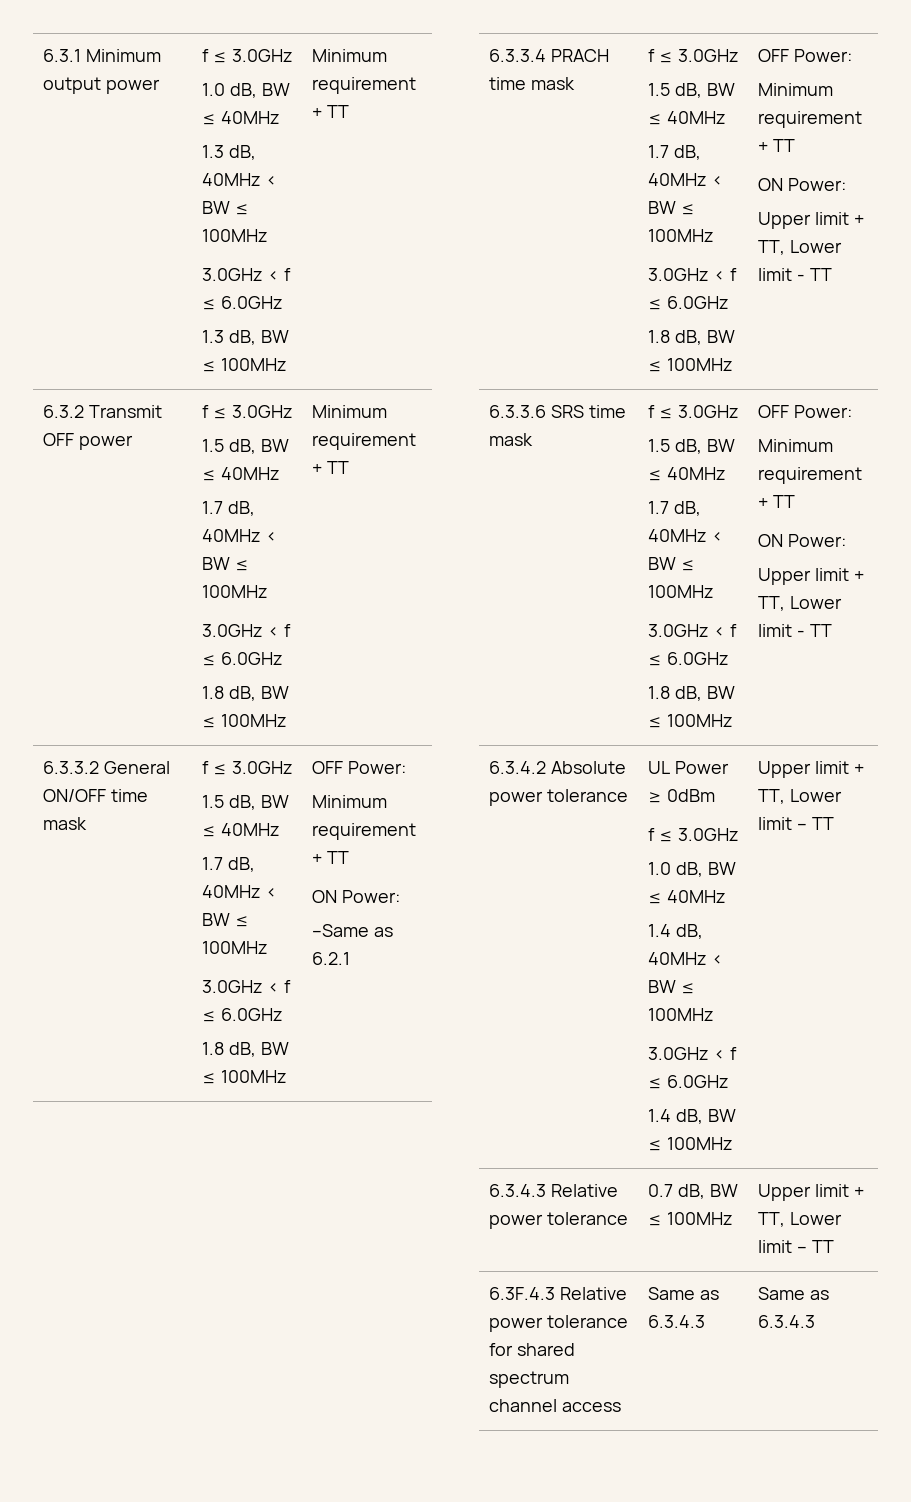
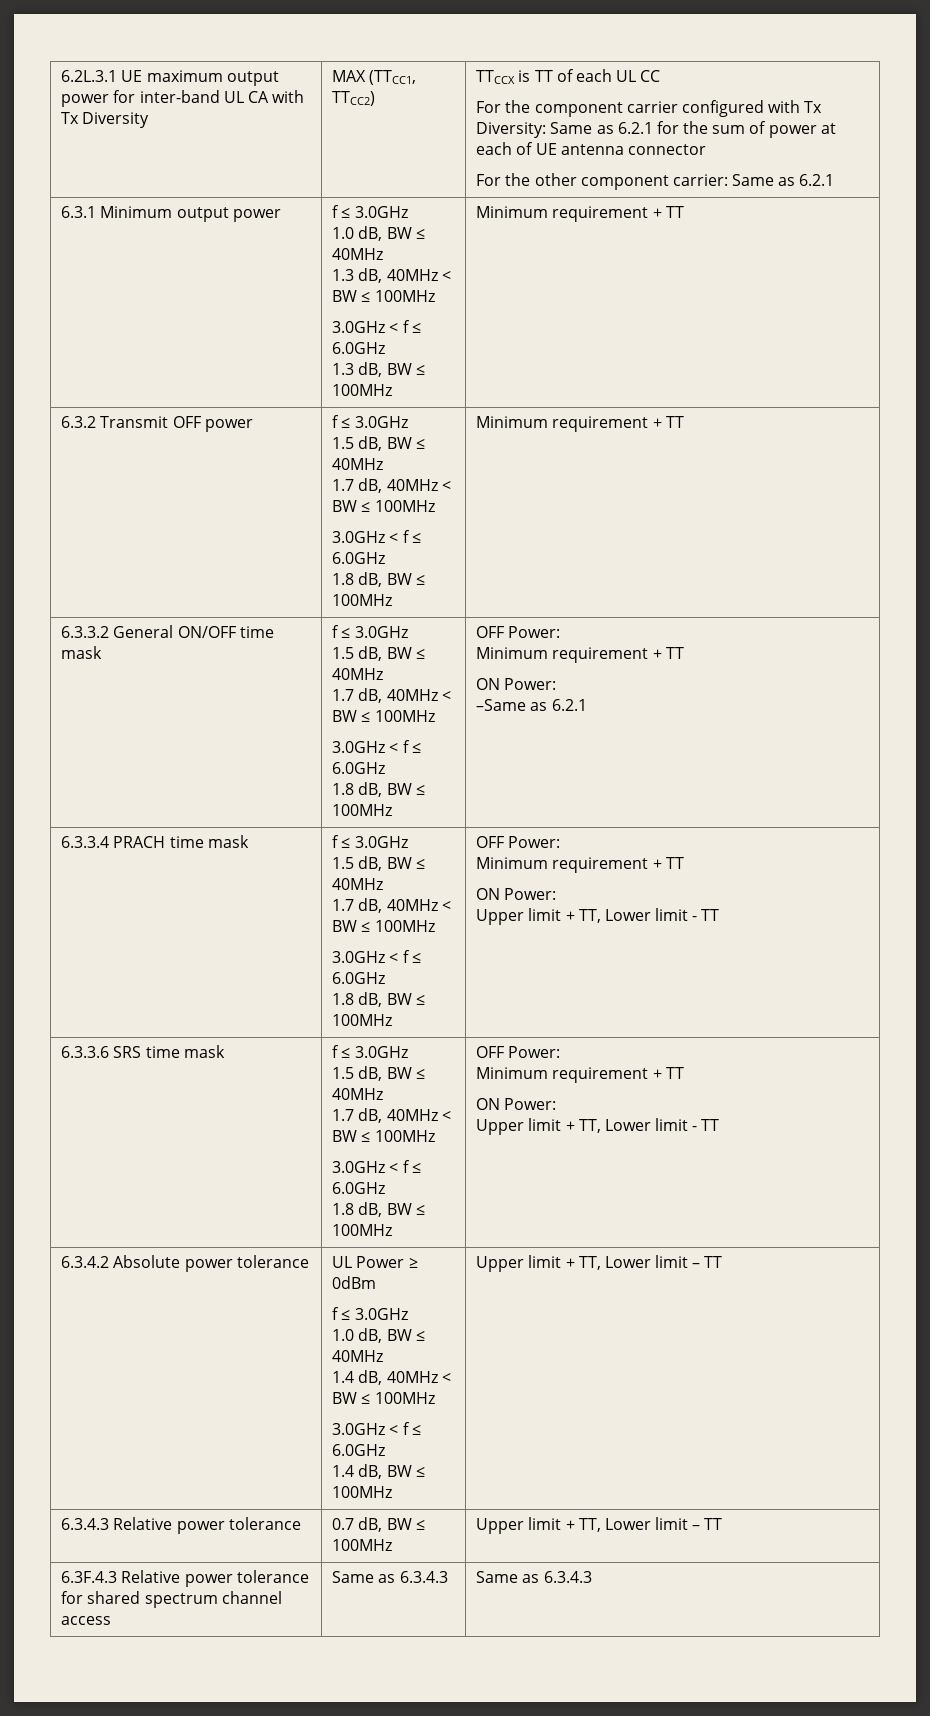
(42, 55) none -> [61,70,279,86] [61,90,305,107] [61,112,150,128] [332,70,417,85] [332,91,376,106] [476,69,661,84] [476,100,823,117] [476,121,836,138] [476,142,706,155] [476,173,835,190] 6.2L.3.1 UE maximum output power for inter-band UL CA with Tx Diversity | MAX (TTCC1, TTCC2) | TTCCX is TT of each UL CC // For the component carrier configured with Tx Diversity: Same as 6.2.1 for the sum of power at each of UE antenna connector // For the other component carrier: Same as 6.2.1 //

